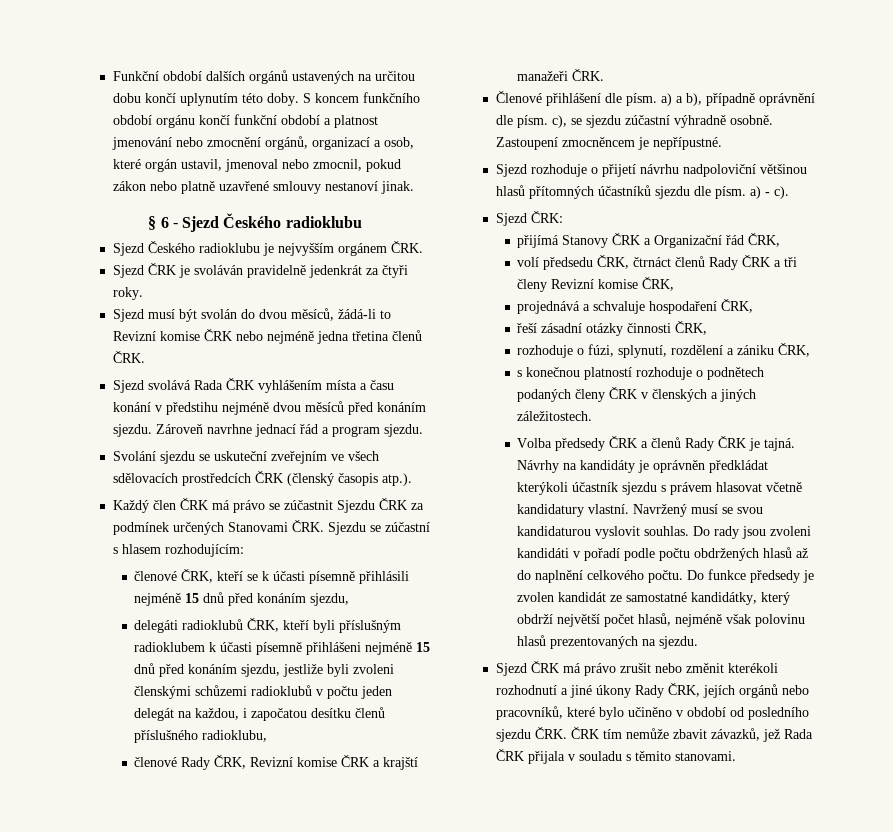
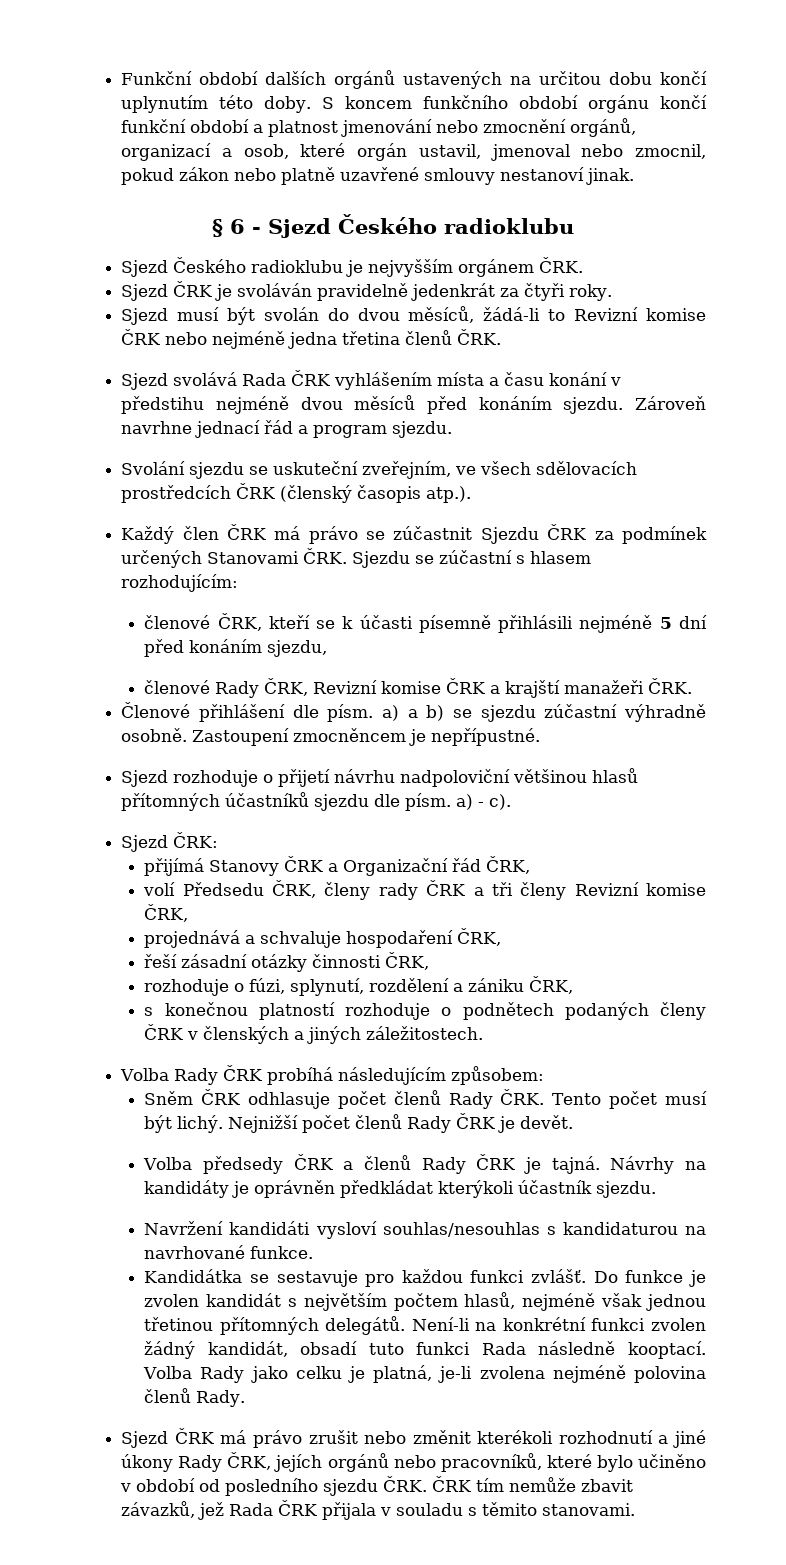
[270,451,327,464] zveřejním -> [362,461,452,479] zveřejním,
[185,592,350,606] [134,618,402,633] [134,642,431,655] [134,663,395,677] [134,685,393,699] [134,707,386,721] [134,730,268,743] 15 dnů před konáním sjezdu, // delegáti radioklubů ČRK, kteří byli příslušným radioklubem k účasti písemně přihlášeni nejméně 15 dnů před konáním sjezdu, jestliže byli zvoleni členskými schůzemi radioklubů v počtu jeden delegát na každou, i započatou desítku členů příslušného radioklubu, -> [659,615,707,629] [144,639,328,657] 5 dní před konáním sjezdu,
[685,93,815,106] [495,115,567,128] b), případně oprávnění dle písm. c), -> [426,705,445,721] b)
[543,255,739,270] předsedu ČRK, čtrnáct členů Rady -> [182,880,418,900] Předsedu ČRK, členy rady
(593, 416) none -> [120,1065,545,1085] [144,1089,707,1109] [144,1113,574,1133] // Volba Rady ČRK probíhá následujícím způsobem: // Sněm ČRK odhlasuje počet členů Rady ČRK. Tento počet musí být lichý. Nejnižší počet členů Rady ČRK je devět.
[622,482,803,495] [517,504,764,517] [517,526,812,539] [517,547,809,561] [517,570,684,583] sjezdu s právem hlasovat včetně kandidatury vlastní. Navržený musí se svou kandidaturou vyslovit souhlas. Do rady jsou zvoleni kandidáti v pořadí podle počtu obdržených hlasů až do naplnění celkového počtu. -> [596,1181,657,1198] [144,1221,706,1239] [144,1245,314,1259] [144,1269,587,1287] sjezdu. // Navržení kandidáti vysloví souhlas/nesouhlas s kandidaturou na navrhované funkce. // Kandidátka se sestavuje pro každou funkci zvlášť.
[750,570,801,583] předsedy -> (684, 1276) none
[610,592,791,605] [517,613,806,627] [517,635,699,649] ze samostatné kandidátky, který obdrží největší počet hlasů, nejméně však polovinu hlasů prezentovaných na sjezdu. -> [287,1292,706,1311] [144,1316,706,1335] [144,1341,706,1359] [143,1365,706,1383] [144,1388,246,1407] s největším počtem hlasů, nejméně však jednou třetinou přítomných delegátů. Není-li na konkrétní funkci zvolen žádný kandidát, obsadí tuto funkci Rada následně kooptací. Volba Rady jako celku je platná, je-li zvolena nejméně polovina členů Rady.

